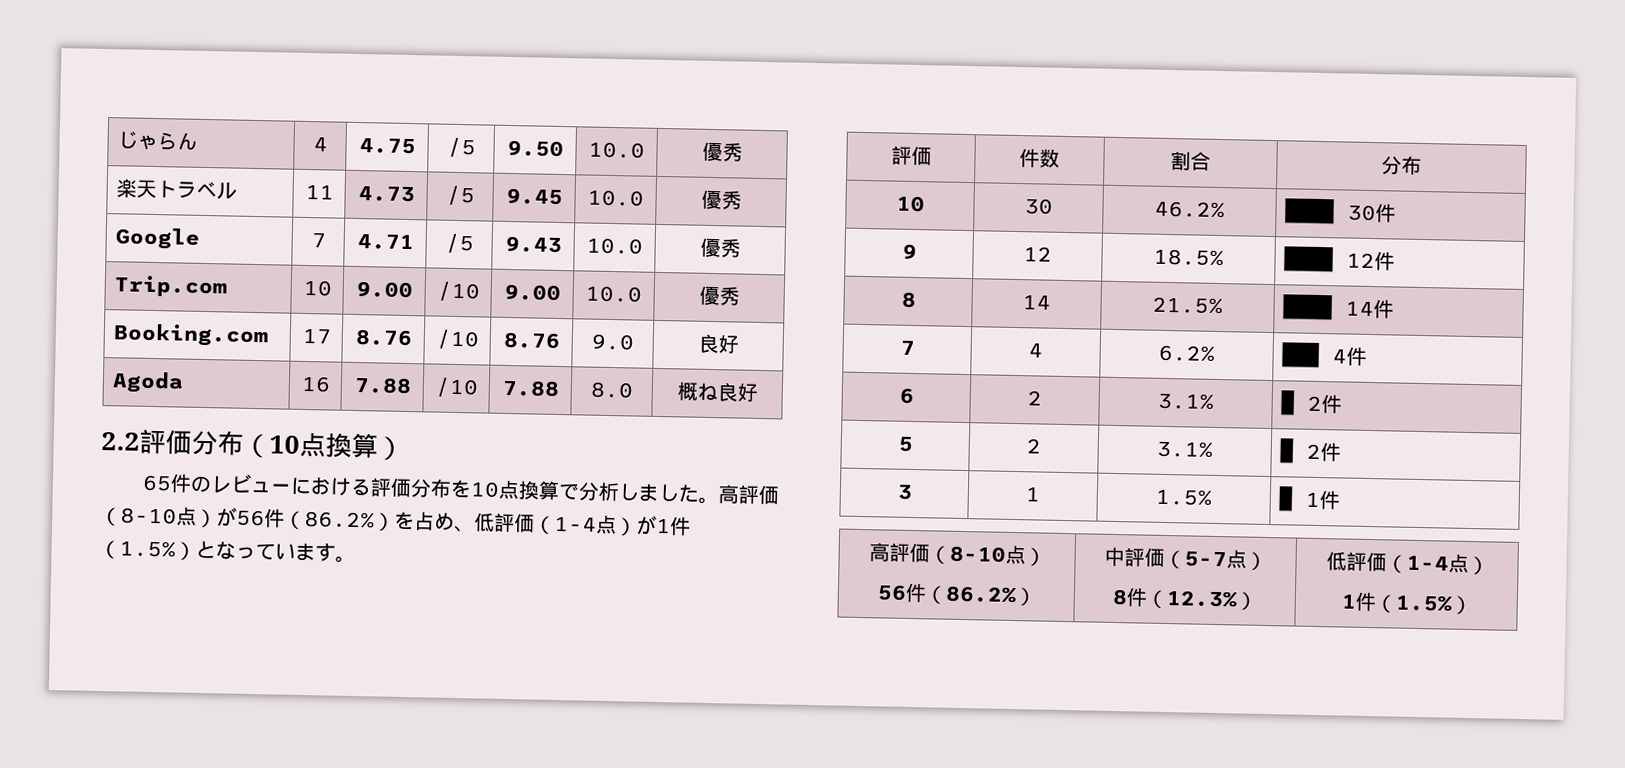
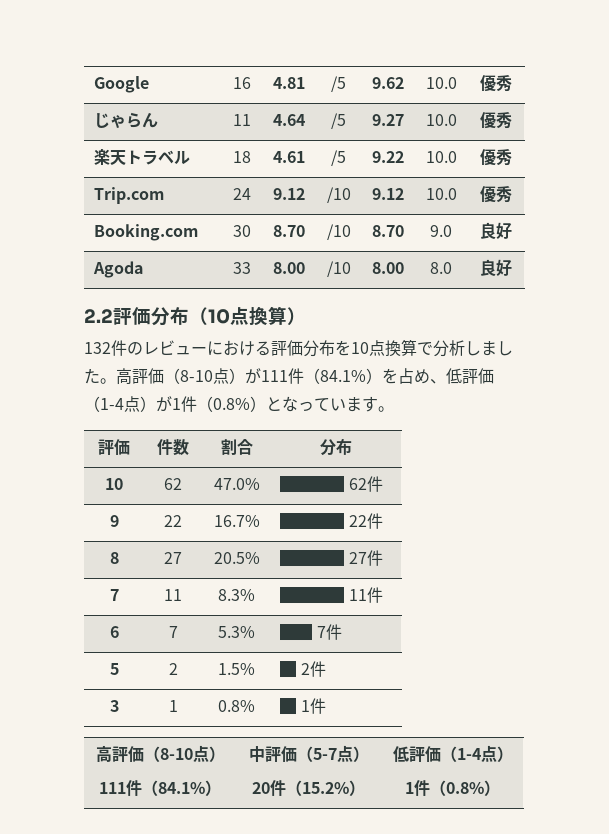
(116, 140) none -> [94,76,150,93] [232,77,251,89] [272,77,305,89] [331,76,346,92] [372,77,404,89] [425,77,457,89] [480,75,512,92] Google | 16 | 4.81 | /5 | 9.62 | 10.0 | 優秀 //
[312,137,328,152] [358,138,416,155] [446,137,476,158] [506,139,564,158] 4 | 4.75 | /5 | 9.50 -> [232,114,251,126] [272,114,305,126] [331,113,346,129] [372,114,404,126] 11 | 4.64 | /5 | 9.27
[304,184,334,200] [357,185,415,203] [445,185,475,206] [505,187,563,206] [587,189,644,207] [700,189,742,210] [114,227,200,250] [310,233,326,248] [356,233,414,251] [444,233,474,254] [504,235,562,254] 11 | 4.73 | /5 | 9.45 | 10.0 | 優秀 // Google | 7 | 4.71 | /5 | 9.43 -> [232,151,251,163] [272,151,305,163] [331,150,346,166] [372,151,404,163] 18 | 4.61 | /5 | 9.22
[302,279,332,297] [355,280,413,299] [436,281,480,302] [503,283,561,302] 10 | 9.00 | /10 | 9.00 -> [232,188,251,200] [272,188,305,200] [326,187,351,203] [372,188,404,200] 24 | 9.12 | /10 | 9.12
[301,328,331,344] [354,328,412,347] [435,329,479,350] [502,331,560,350] 17 | 8.76 | /10 | 8.76 -> [232,225,251,237] [272,225,305,237] [326,224,351,240] [372,225,404,237] 30 | 8.70 | /10 | 8.70
[300,375,331,393] [353,376,412,395] [434,377,479,398] [501,379,560,397] 16 | 7.88 | /10 | 7.88 -> [232,262,251,274] [272,262,305,274] [326,261,351,277] [372,262,404,274] 33 | 8.00 | /10 | 8.00
[676,381,718,402] 概ね -> (452, 268) none
[141,474,172,492] 65 -> [84,342,111,354] 132
[236,508,375,531] 56件（86.2% -> [261,368,366,384] 111件（84.1%
[119,540,176,558] 1.5% -> [213,398,250,410] 0.8%
[1024,198,1053,215] [1154,200,1225,219] [1283,198,1376,225] 30 | 46.2% | ████ 30 -> [164,478,182,490] [213,478,260,490] [280,476,367,493] 62 | 47.0% | ████ 62
[1023,246,1052,262] [1153,248,1224,267] [1282,246,1375,273] 12 | 18.5% | ████ 12 -> [164,515,182,527] [213,515,260,527] [280,513,367,530] 22 | 16.7% | ████ 22
[1022,295,1051,310] [1152,296,1223,315] [1281,294,1374,321] 14 | 21.5% | ████ 14 -> [164,552,182,564] [213,552,260,564] [280,550,367,567] 27 | 20.5% | ████ 27
[1028,343,1043,358] [1158,344,1215,362] [1280,342,1367,368] [898,387,914,404] [1027,390,1042,406] [1157,392,1214,410] [1279,390,1322,416] 4 | 6.2% | ███ 4件 // 6 | 2 | 3.1% | █ 2 -> [164,589,182,601] [218,589,255,601] [280,587,383,604] [109,626,119,638] [168,626,178,638] [218,626,255,638] [280,624,326,641] 11 | 8.3% | ████ 11件 // 6 | 7 | 5.3% | ██ 7
[1156,440,1213,458] 3.1% -> [218,663,255,675] 1.5%
[1155,488,1212,506] 1.5% -> [218,700,255,712] 0.8%
[876,582,1017,605] 56件（86.2% -> [99,780,205,796] 111件（84.1%
[1112,587,1237,610] 8件（12.3% -> [252,780,349,796] 20件（15.2%
[1394,594,1452,612] 1.5% -> [446,782,484,794] 0.8%

